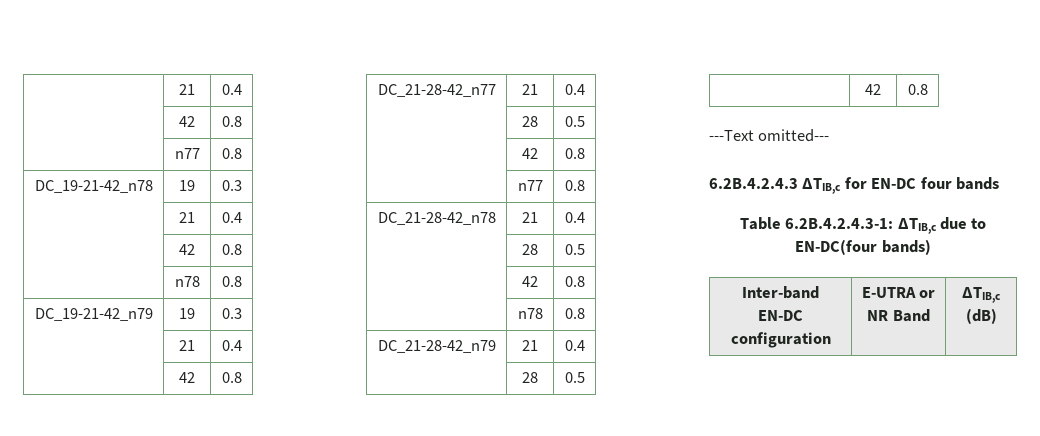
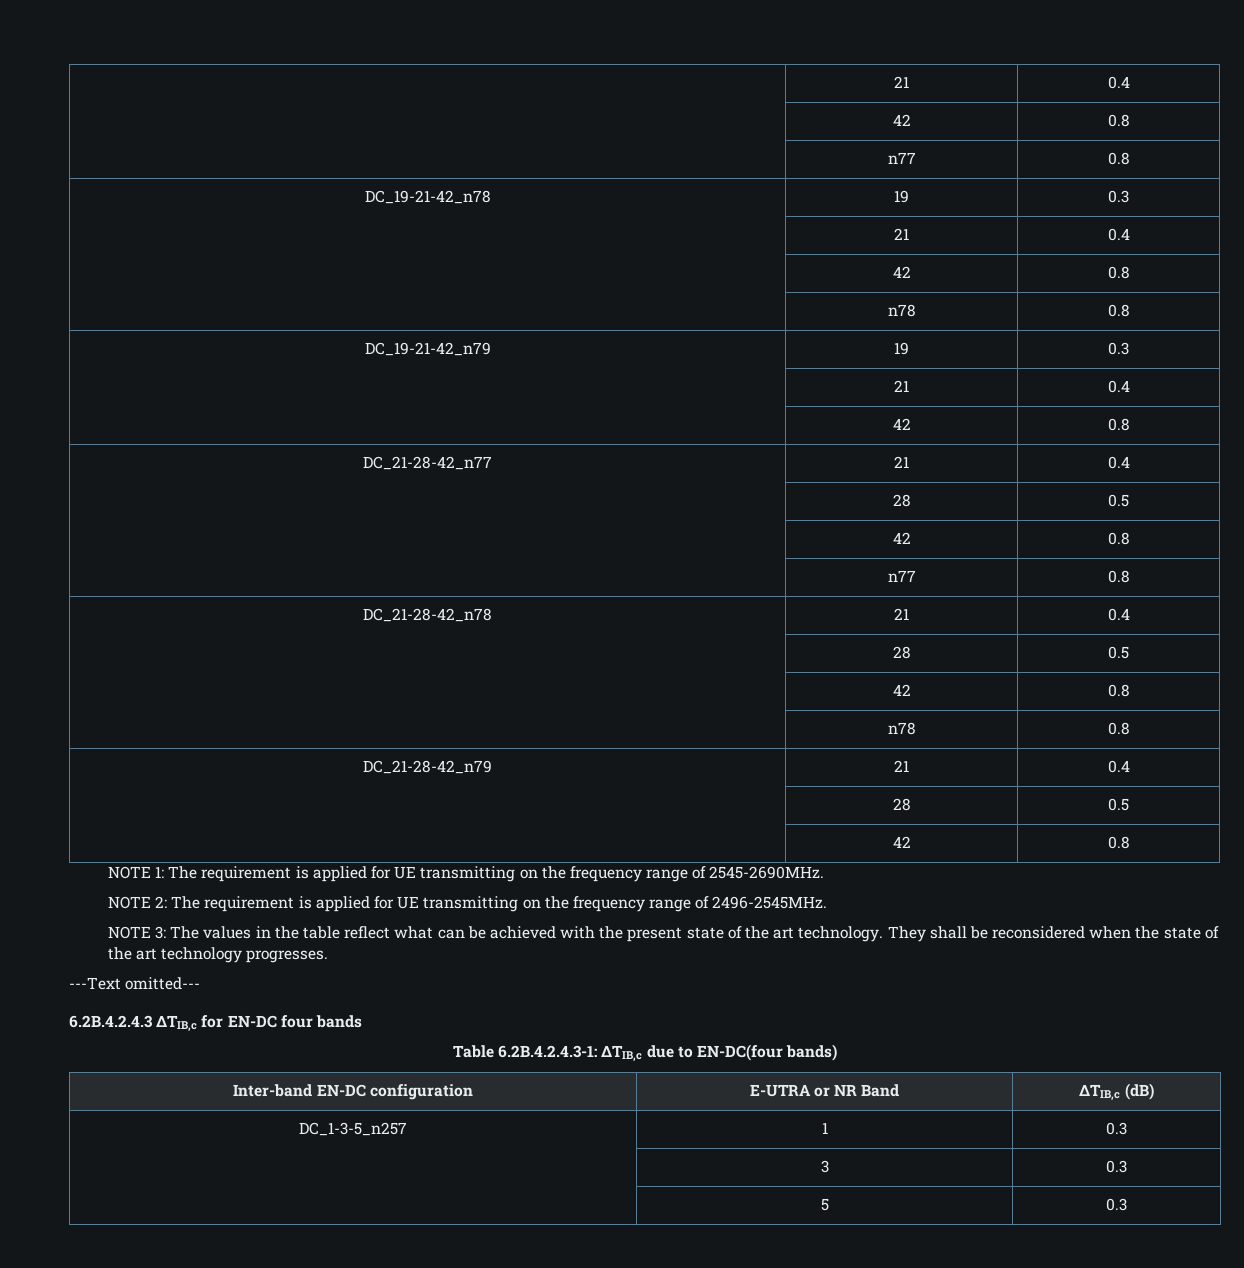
(928, 89) none -> [107,866,825,882] [107,896,828,912] [107,926,1219,942] [107,947,329,963] // NOTE 1: The requirement is applied for UE transmitting on the frequency range of 2545-2690MHz. // NOTE 2: The requirement is applied for UE transmitting on the frequency range of 2496-2545MHz. // NOTE 3: The values in the table reflect what can be achieved with the present state of the art technology. They shall be reconsidered when the state of the art technology progresses.
(997, 316) none -> [299,1122,407,1136] [821,1122,828,1134] [1106,1122,1127,1135] [820,1160,829,1173] [1106,1160,1127,1173] [820,1198,829,1211] [1106,1198,1127,1211] // DC_1-3-5_n257 | 1 | 0.3 // | 3 | 0.3 // | 5 | 0.3

